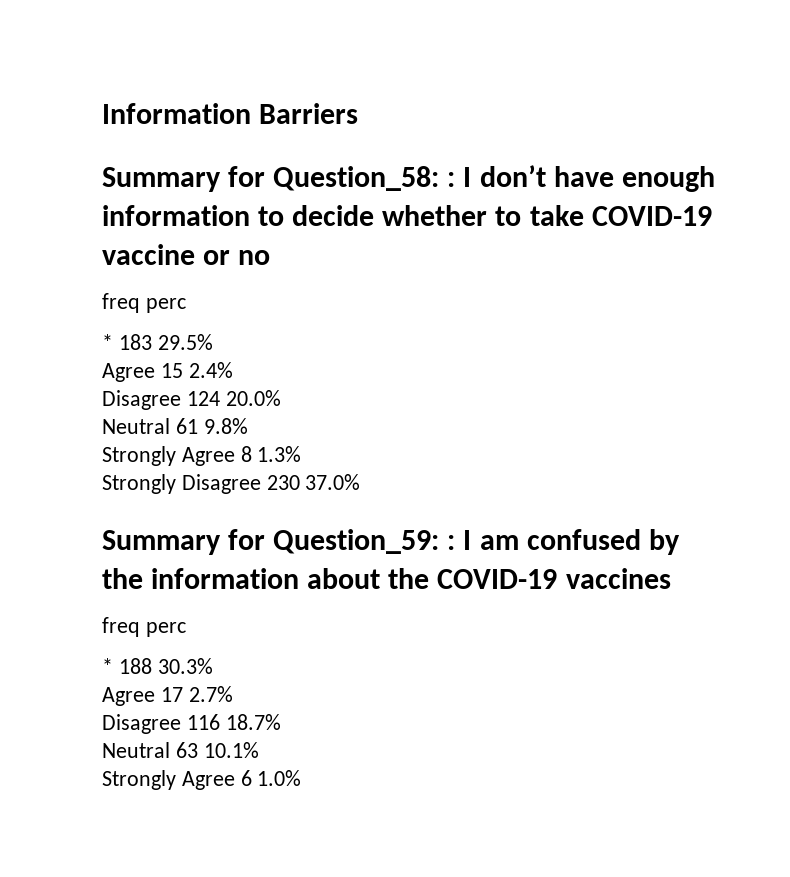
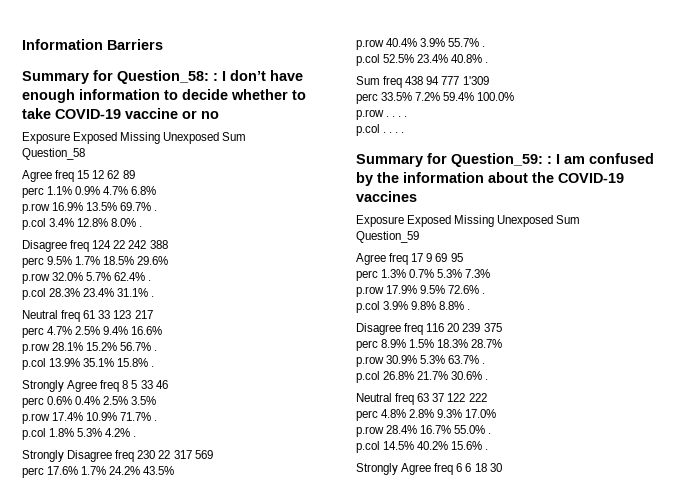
[102,293,186,313] [102,334,213,350] [102,362,233,382] [102,390,281,410] [102,418,248,434] [102,446,302,466] [102,474,361,494] freq perc // * 183 29.5% // Agree 15 2.4% // Disagree 124 20.0% // Neutral 61 9.8% // Strongly Agree 8 1.3% // Strongly Disagree 230 37.0% -> [22,132,247,144] [22,148,85,160] [22,170,135,182] [22,186,157,198] [22,202,158,214] [22,218,143,230] [22,240,168,252] [22,256,169,268] [22,272,152,284] [22,288,155,300] [22,310,153,322] [22,326,163,338] [22,342,158,354] [22,358,155,370] [22,380,168,392] [22,396,157,408] [22,412,158,424] [22,428,137,440] [22,450,213,462] [22,466,175,478] [356,38,486,50] [356,54,489,66] [356,76,489,88] [356,92,515,104] [356,109,408,120] [356,124,405,136] Exposure Exposed Missing Unexposed Sum // Question_58 // Agree freq 15 12 62 89 // perc 1.1% 0.9% 4.7% 6.8% // p.row 16.9% 13.5% 69.7% . // p.col 3.4% 12.8% 8.0% . // Disagree freq 124 22 242 388 // perc 9.5% 1.7% 18.5% 29.6% // p.row 32.0% 5.7% 62.4% . // p.col 28.3% 23.4% 31.1% . // Neutral freq 61 33 123 217 // perc 4.7% 2.5% 9.4% 16.6% // p.row 28.1% 15.2% 56.7% . // p.col 13.9% 35.1% 15.8% . // Strongly Agree freq 8 5 33 46 // perc 0.6% 0.4% 2.5% 3.5% // p.row 17.4% 10.9% 71.7% . // p.col 1.8% 5.3% 4.2% . // Strongly Disagree freq 230 22 317 569 // perc 17.6% 1.7% 24.2% 43.5% // p.row 40.4% 3.9% 55.7% . // p.col 52.5% 23.4% 40.8% . // Sum freq 438 94 777 1'309 // perc 33.5% 7.2% 59.4% 100.0% // p.row . . . . // p.col . . . .
[102,617,186,637] [102,658,213,674] [102,686,233,706] [102,714,281,734] [102,742,259,758] [102,770,302,790] freq perc // * 188 30.3% // Agree 17 2.7% // Disagree 116 18.7% // Neutral 63 10.1% // Strongly Agree 6 1.0% -> [356,215,581,227] [356,231,419,243] [356,253,463,265] [356,269,491,281] [356,285,486,297] [356,301,471,313] [356,323,502,335] [356,339,503,351] [356,355,486,367] [356,371,489,383] [356,393,487,405] [356,409,497,421] [356,425,492,437] [356,441,489,453] [356,463,502,475] Exposure Exposed Missing Unexposed Sum // Question_59 // Agree freq 17 9 69 95 // perc 1.3% 0.7% 5.3% 7.3% // p.row 17.9% 9.5% 72.6% . // p.col 3.9% 9.8% 8.8% . // Disagree freq 116 20 239 375 // perc 8.9% 1.5% 18.3% 28.7% // p.row 30.9% 5.3% 63.7% . // p.col 26.8% 21.7% 30.6% . // Neutral freq 63 37 122 222 // perc 4.8% 2.8% 9.3% 17.0% // p.row 28.4% 16.7% 55.0% . // p.col 14.5% 40.2% 15.6% . // Strongly Agree freq 6 6 18 30

